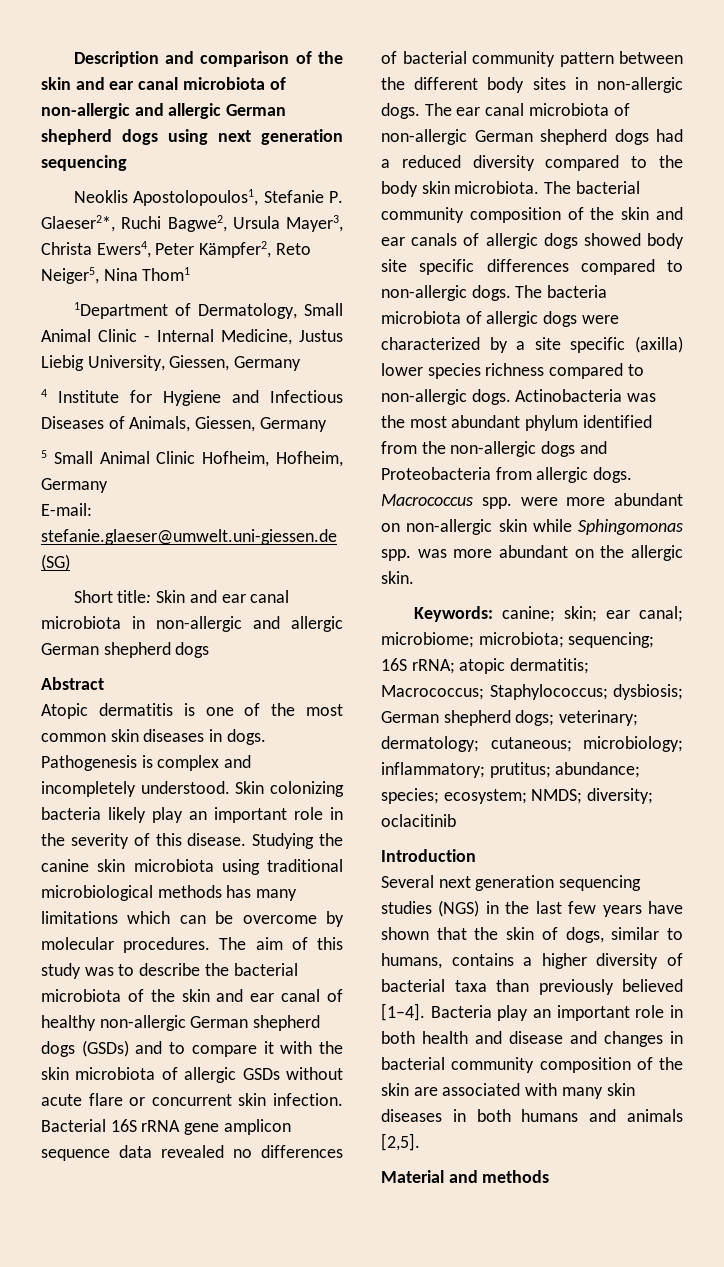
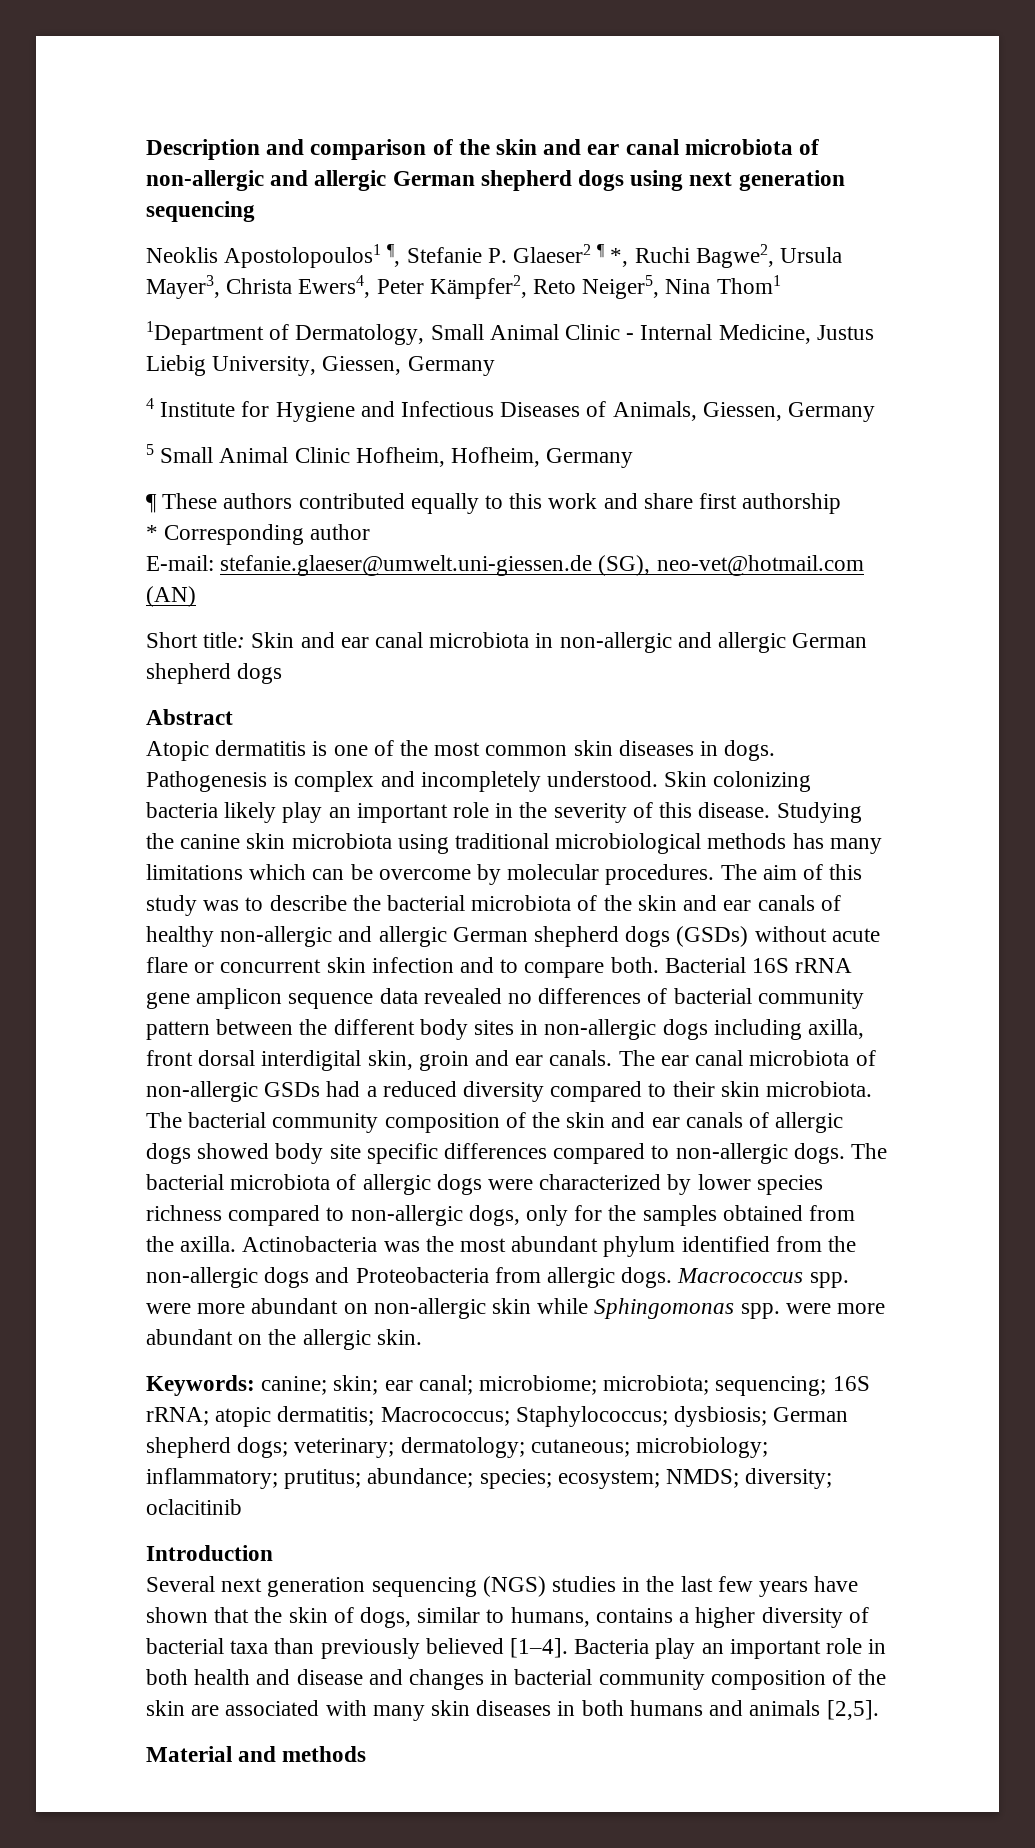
[133,189,343,206] [41,215,115,232] Apostolopoulos1, Stefanie P. Glaeser2*, -> [224,244,629,268] Apostolopoulos1 ¶, Stefanie P. Glaeser2 ¶ *,
(108, 485) none -> [146,493,842,514] [146,524,371,545] // ¶ These authors contributed equally to this work and share first authorship // * Corresponding author
[41,554,70,571] (SG) -> [598,555,864,576] [146,586,196,607] (SG), neo-vet@hotmail.com (AN)
[281,989,321,1002] canal -> [757,895,815,911] canals
(186, 1023) none -> [338,926,447,947] and allergic
[135,1041,344,1057] [41,1067,280,1083] and to compare it with the skin microbiota of allergic GSDs -> (749, 936) none
[273,1093,343,1106] infection. -> [371,957,659,978] infection and to compare both.
[381,103,420,119] dogs. -> [662,1019,865,1040] [146,1050,613,1071] dogs including axilla, front dorsal interdigital skin, groin and ear canals.
[474,129,649,145] German shepherd dogs -> [264,1082,321,1097] GSDs
[659,155,683,168] [381,181,418,197] the body -> [672,1081,715,1097] their
[547,285,608,298] bacteria -> [146,1174,224,1190] bacterial
[516,336,683,353] a site specific (axilla) -> (692, 1184) none
[471,389,511,405] dogs. -> [468,1205,856,1226] [146,1236,237,1252] dogs, only for the samples obtained from the axilla.
[417,549,447,558] was -> [785,1303,831,1314] were
[381,900,480,917] studies (NGS) -> [482,1576,617,1597] (NGS) studies

